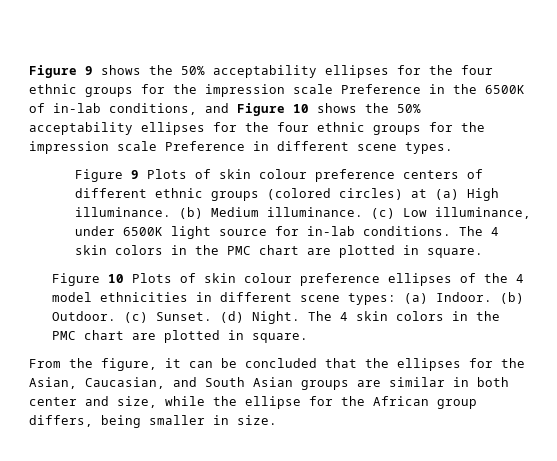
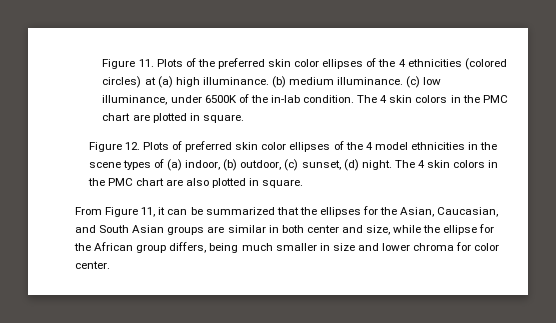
[29,65,493,78] [29,84,525,97] [29,103,421,116] [29,122,485,135] [29,141,453,154] [74,169,483,182] [74,188,259,201] Figure 9 shows the 50% acceptability ellipses for the four ethnic groups for the impression scale Preference in the 6500K of in-lab conditions, and Figure 10 shows the 50% acceptability ellipses for the four ethnic groups for the impression scale Preference in different scene types. // Figure 9 Plots of skin colour preference centers of different ethnic groups -> [102,58,462,69] Figure 11. Plots of the preferred skin color ellipses of the 4 ethnicities
[466,188,499,201] High -> [175,77,200,87] high
[210,207,259,217] Medium -> [289,77,335,85] medium
[402,208,427,217] Low -> [423,77,442,85] low
[170,226,451,239] light source for in-lab conditions. -> [238,94,355,103] of the in-lab condition.
[107,273,380,286] 10 Plots of skin colour preference -> [124,141,287,152] 12. Plots of preferred skin color
[219,292,524,305] [51,311,500,324] [51,330,156,340] different scene types: (a) Indoor. (b) Outdoor. (c) Sunset. (d) Night. The 4 skin colors in the PMC chart are -> [480,142,498,150] [88,159,499,171] [87,178,210,186] the scene types of (a) indoor, (b) outdoor, (c) sunset, (d) night. The 4 skin colors in the PMC chart are also
[69,358,157,371] the figure, -> [105,207,156,217] Figure 11,
[245,358,317,368] concluded -> [205,207,275,215] summarized
(141, 421) none -> [241,243,273,251] much
[237,415,277,425] size. -> [332,242,500,251] [75,261,110,269] size and lower chroma for color center.

